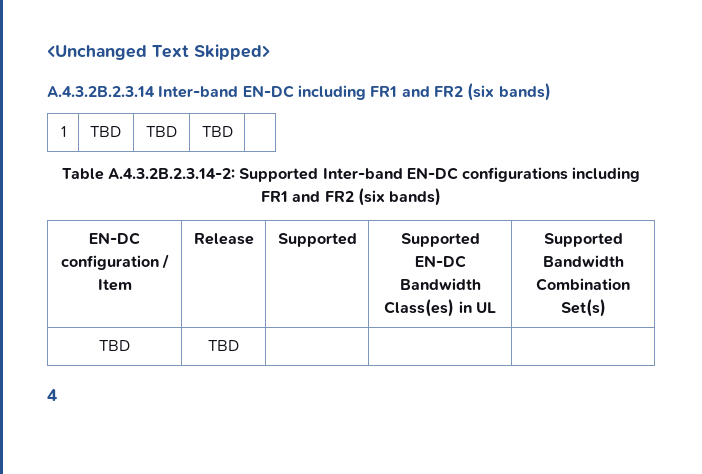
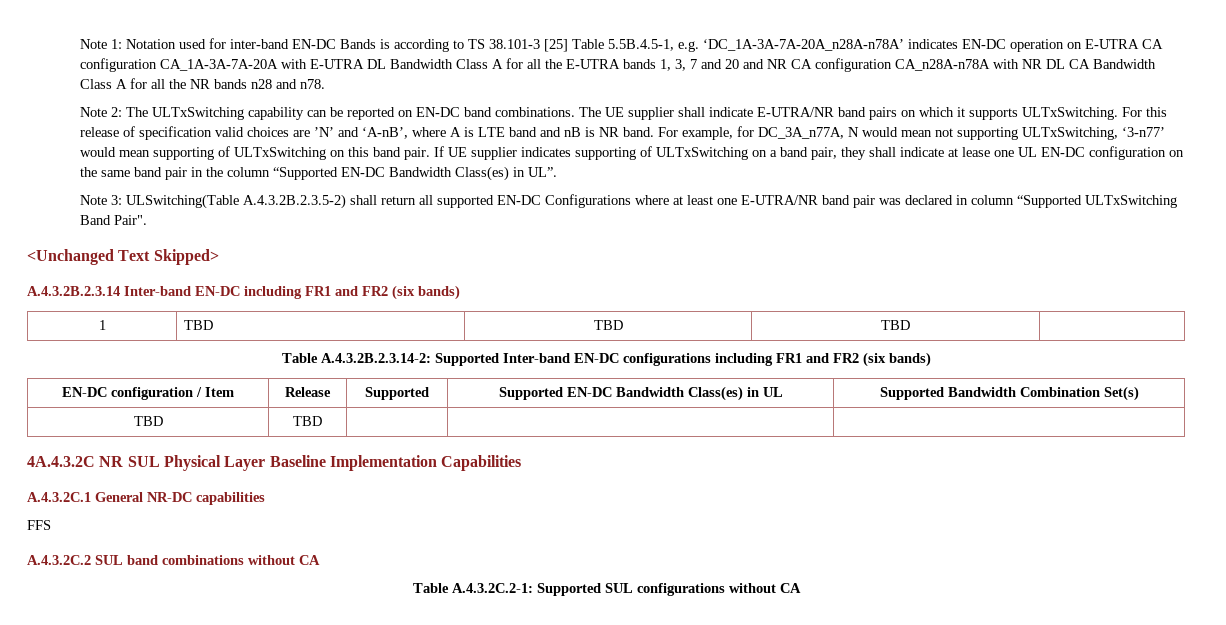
(47, 52) none -> [80,38,1164,52] [80,58,1157,72] [80,78,326,89] [80,107,1168,120] [80,126,1166,140] [80,146,1185,160] [80,166,558,181] [80,194,1178,209] [80,215,148,225] Note 1: Notation used for inter-band EN-DC Bands is according to TS 38.101-3 [25] Table 5.5B.4.5-1, e.g. ‘DC_1A-3A-7A-20A_n28A-n78A’ indicates EN-DC operation on E-UTRA CA configuration CA_1A-3A-7A-20A with E-UTRA DL Bandwidth Class A for all the E-UTRA bands 1, 3, 7 and 20 and NR CA configuration CA_n28A-n78A with NR DL CA Bandwidth Class A for all the NR bands n28 and n78. // Note 2: The ULTxSwitching capability can be reported on EN-DC band combinations. The UE supplier shall indicate E-UTRA/NR band pairs on which it supports ULTxSwitching. For this release of specification valid choices are ’N’ and ‘A-nB’, where A is LTE band and nB is NR band. For example, for DC_3A_n77A, N would mean not supporting ULTxSwitching, ‘3-n77’ would mean supporting of ULTxSwitching on this band pair. If UE supplier indicates supporting of ULTxSwitching on a band pair, they shall indicate at lease one UL EN-DC configuration on the same band pair in the column “Supported EN-DC Bandwidth Class(es) in UL”. // Note 3: ULSwitching(Table A.4.3.2B.2.3.5-2) shall return all supported EN-DC Configurations where at least one E-UTRA/NR band pair was declared in column “Supported ULTxSwitching Band Pair". //
[47,389,57,401] 4 -> [27,455,522,471] [27,492,265,505] [27,520,51,530] [27,555,320,565] [412,583,801,596] 4A.4.3.2C NR SUL Physical Layer Baseline Implementation Capabilities // A.4.3.2C.1 General NR-DC capabilities // FFS // A.4.3.2C.2 SUL band combinations without CA // Table A.4.3.2C.2-1: Supported SUL configurations without CA

